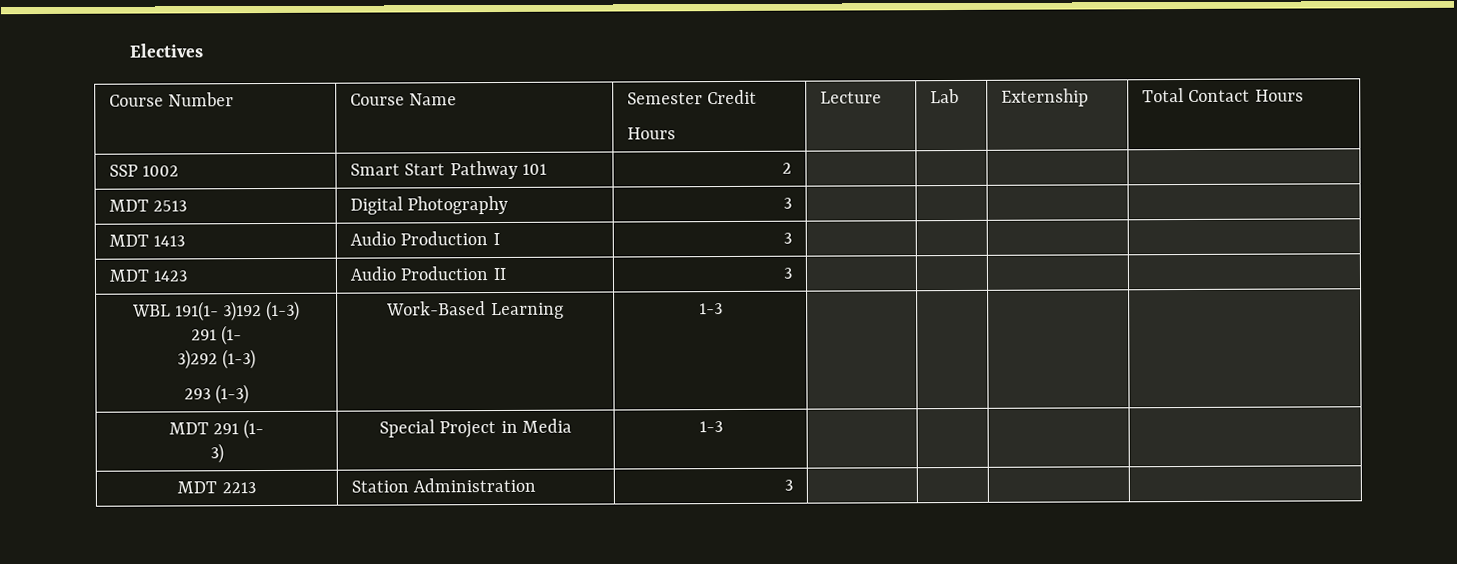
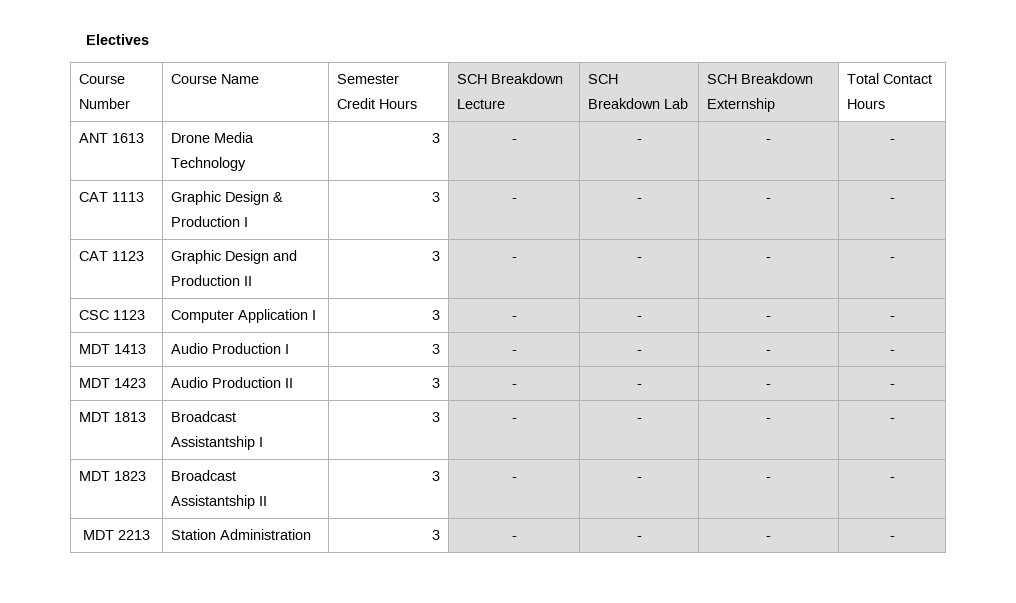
(758, 97) // -> (375, 103) none
(677, 133) none -> [456,73,563,84] SCH Breakdown
(883, 97) none -> [587,74,618,84] [587,98,660,109] SCH Breakdown
(960, 96) none -> [706,73,813,84] SCH Breakdown
[109,164,180,177] [350,160,547,180] [781,162,792,174] [109,199,188,212] [350,195,509,215] [782,197,792,209] SSP 1002 | Smart Start Pathway 101 | 2 | | | | // MDT 2513 | Digital Photography | 3 | | | | -> [78,133,144,143] [170,132,254,143] [170,157,246,171] [432,133,441,143] [511,139,517,143] [636,139,642,143] [766,139,771,143] [889,139,895,143] [78,192,144,202] [170,191,283,205] [170,216,248,227] [432,192,441,202] [511,198,517,202] [636,198,642,202] [766,198,771,202] [889,198,895,202] [78,251,144,261] [170,250,297,264] [170,275,252,286] [432,251,441,261] [511,257,517,261] [636,257,642,261] [766,257,771,261] [889,257,895,261] [78,310,145,320] [170,309,316,323] [432,310,441,320] [511,316,517,320] [636,316,642,320] [766,316,771,320] [889,316,895,320] ANT 1613 | Drone Media Technology | 3 | - | - | - | - // CAT 1113 | Graphic Design & Production I | 3 | - | - | - | - // CAT 1123 | Graphic Design and Production II | 3 | - | - | - | - // CSC 1123 | Computer Application I | 3 | - | - | - | -
(792, 238) | | | -> [511,350,517,354] [636,350,642,354] [766,350,771,354] [889,350,895,354] - | - | - | -
[131,300,301,322] [190,325,243,346] [176,349,257,370] [183,384,250,405] [386,301,564,320] [698,303,723,315] [168,419,265,440] [209,443,224,464] [379,418,572,439] [698,421,723,433] | | | // WBL 191(1‐ 3)192 (1‐3) // 291 (1‐ // 3)292 (1‐3) // 293 (1‐3) | Work‐Based Learning | 1‐3 | | | | // MDT 291 (1‐ // 3) | Special Project in Media | 1‐3 | | | | -> [511,384,517,388] [636,384,642,388] [766,384,771,388] [889,384,895,388] [78,412,146,422] [170,411,236,422] [170,436,263,450] [432,412,441,422] [511,418,517,422] [636,418,642,422] [766,418,771,422] [889,418,895,422] [78,471,146,481] [170,470,236,481] [170,495,267,509] [432,471,441,481] [511,477,517,481] [636,477,642,481] [766,477,771,481] [889,477,895,481] - | - | - | - // MDT 1813 | Broadcast Assistantship I | 3 | - | - | - | - // MDT 1823 | Broadcast Assistantship II | 3 | - | - | - | -
(793, 485) | | | -> [511,536,517,540] [636,536,642,540] [766,536,771,540] [889,536,895,540] - | - | - | -

